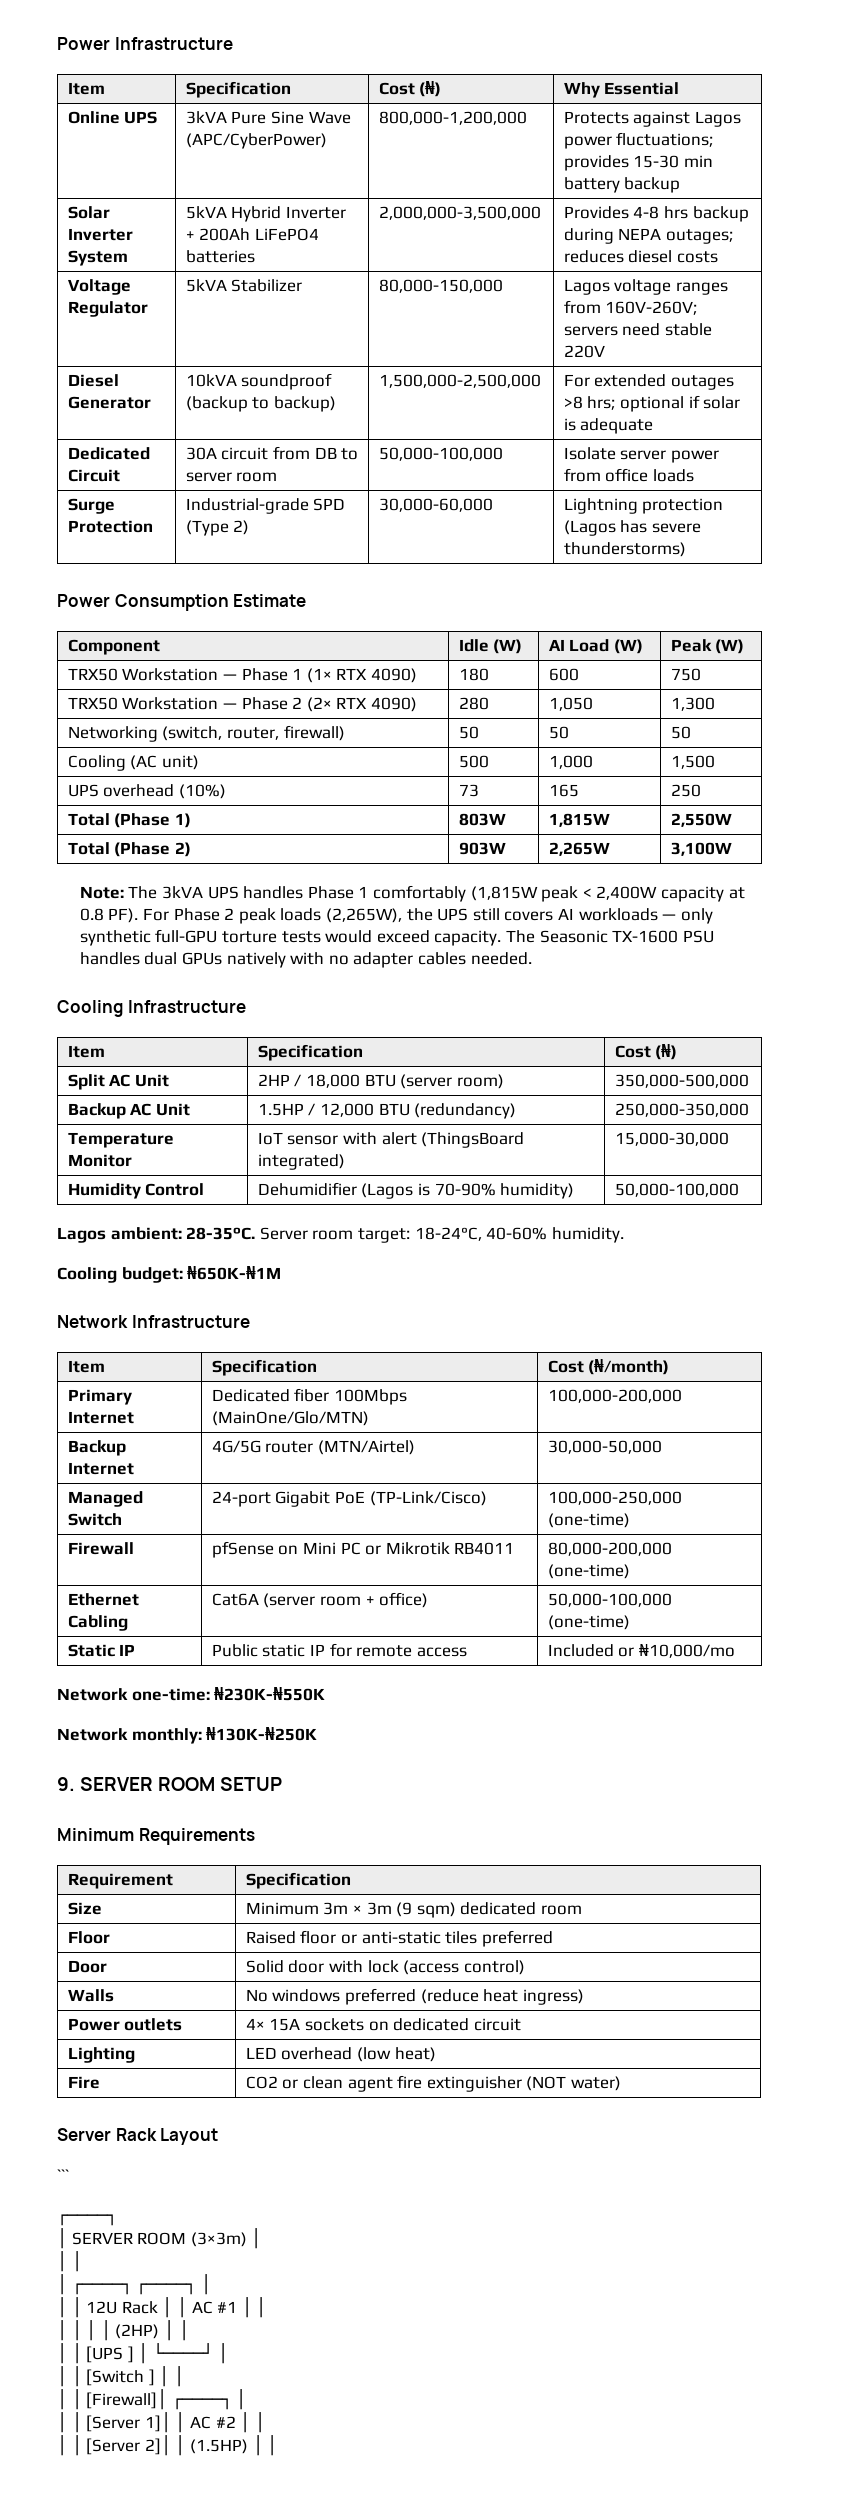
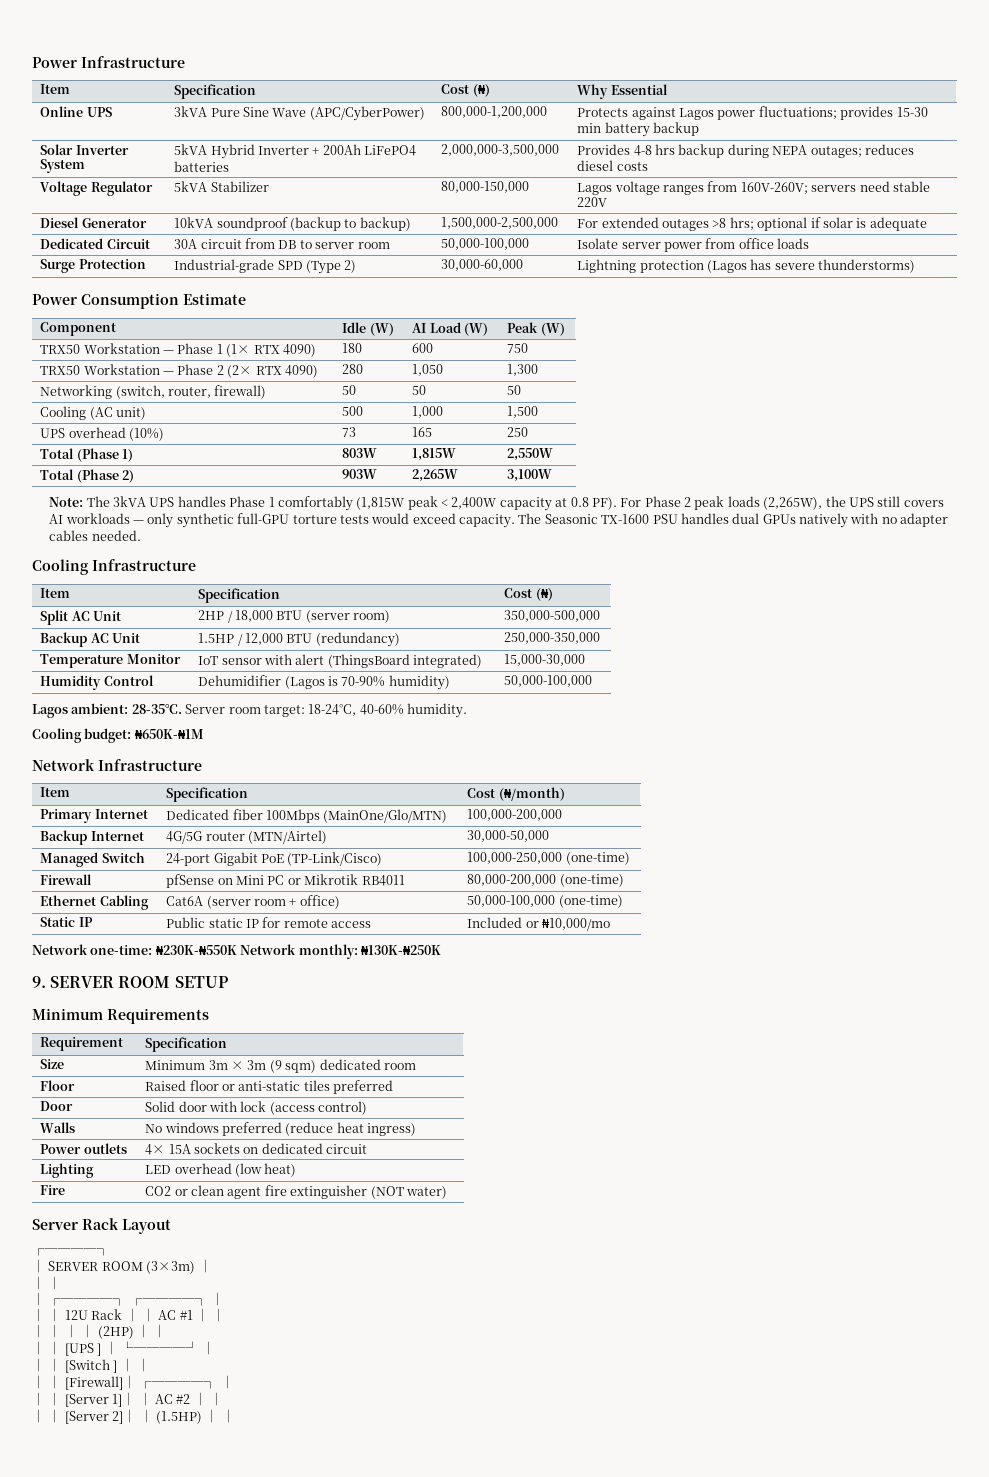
(326, 1694) // -> (237, 950) none
[57,2169,69,2181] // ``` -> (171, 1226) none

